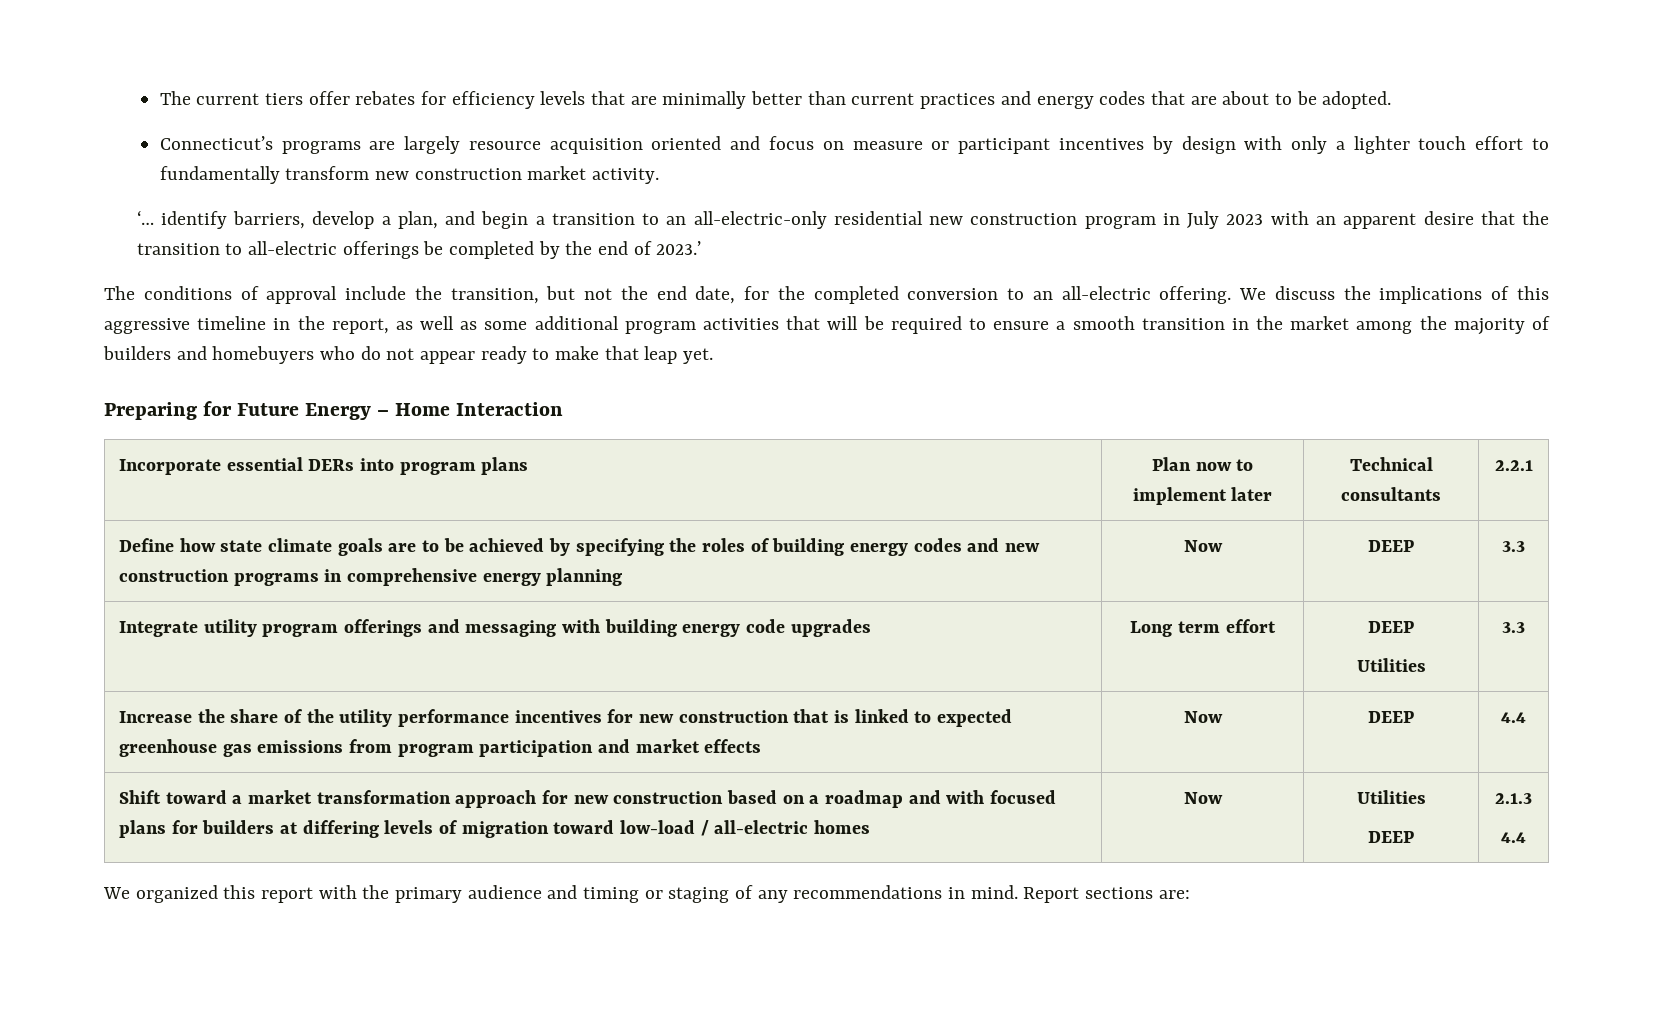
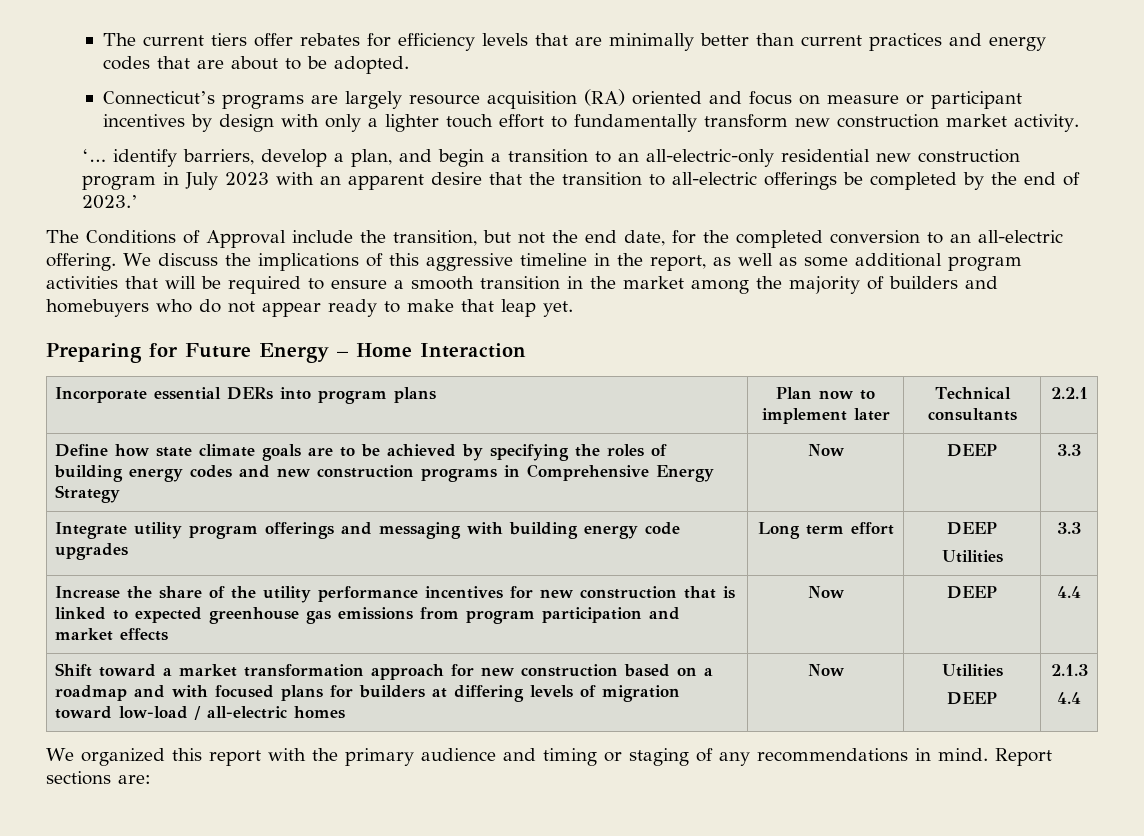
(643, 146) none -> [584,89,626,106] (RA)
[143,286,338,304] conditions of approval -> [86,230,286,248] Conditions of Approval
[347,568,623,586] comprehensive energy planning -> [527,464,715,482] [55,485,121,503] Comprehensive Energy Strategy

